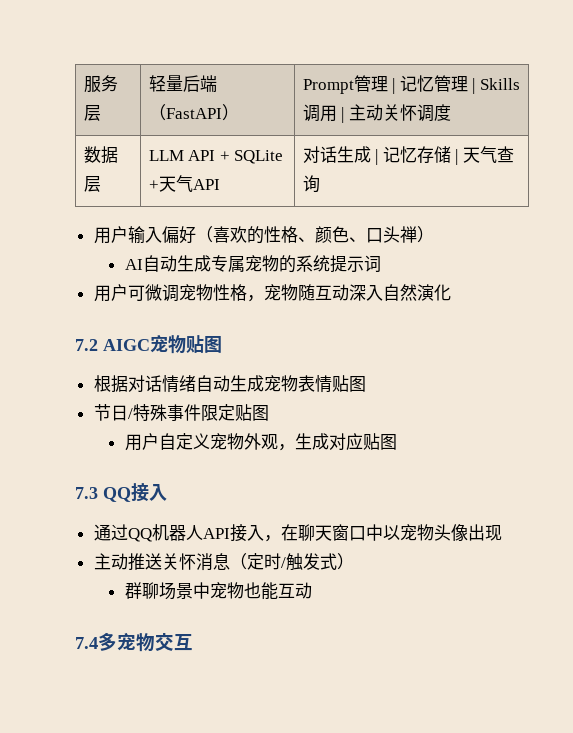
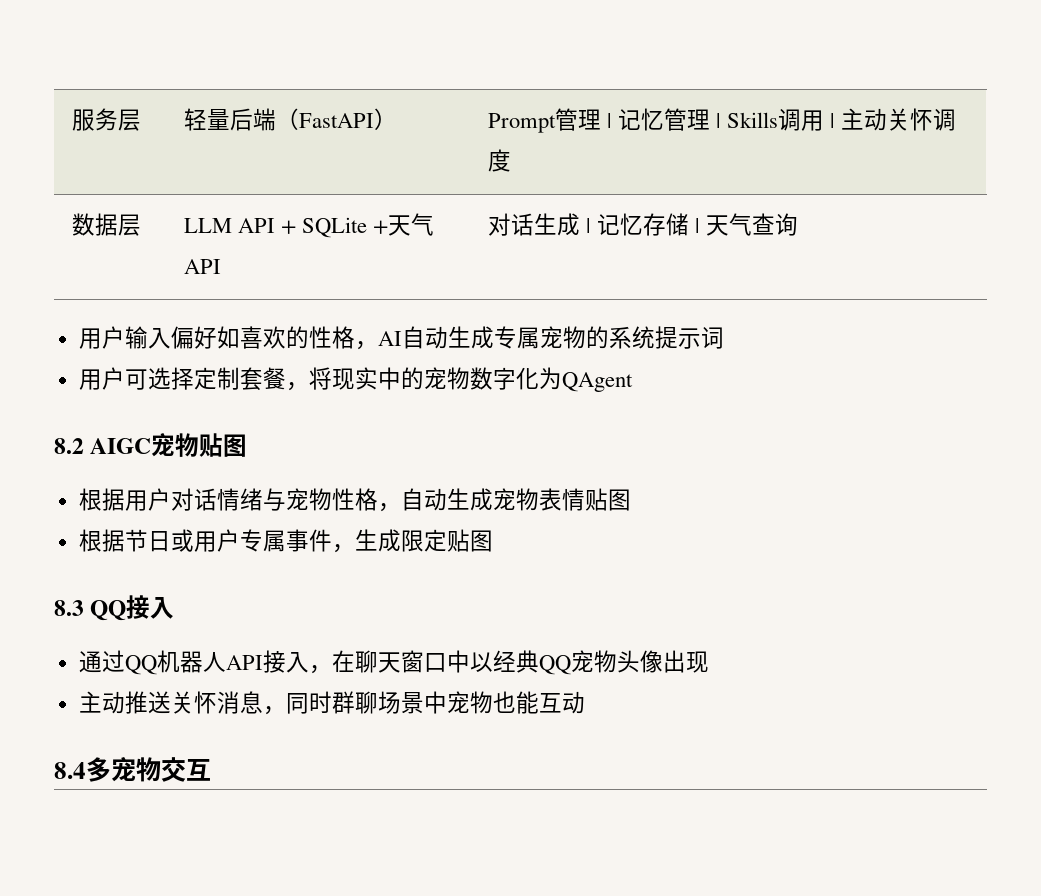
[195,226,213,243] （ -> [216,326,240,349] 如
[297,226,434,243] 、颜色、口头禅） // -> [354,341,378,350] ，
[144,284,451,302] [75,339,98,351] 微调宠物性格，宠物随互动深入自然演化 // 7.2 -> [147,367,633,392] [54,438,84,454] 选择定制套餐，将现实中的宠物数字化为QAgent // 8.2
(128, 384) none -> [124,488,171,511] 用户
(196, 383) none -> [262,488,401,512] 与宠物性格，
[93,404,269,421] [124,433,397,451] [75,487,98,499] 节日/特殊事件限定贴图 // 用户自定义宠物外观，生成对应贴图 // 7.3 -> [78,529,493,553] [54,600,84,616] 根据节日或用户专属事件，生成限定贴图 // 8.3
(400, 532) none -> [492,650,571,675] 经典QQ
[229,553,354,571] （定时/触发式） // -> [262,691,332,715] ，同时
[75,637,98,649] 7.4 -> [54,762,86,779] 8.4

